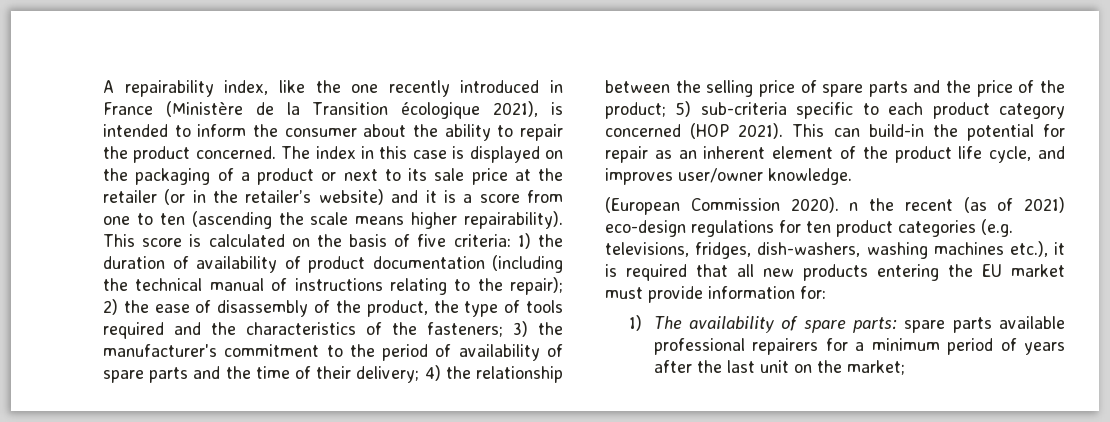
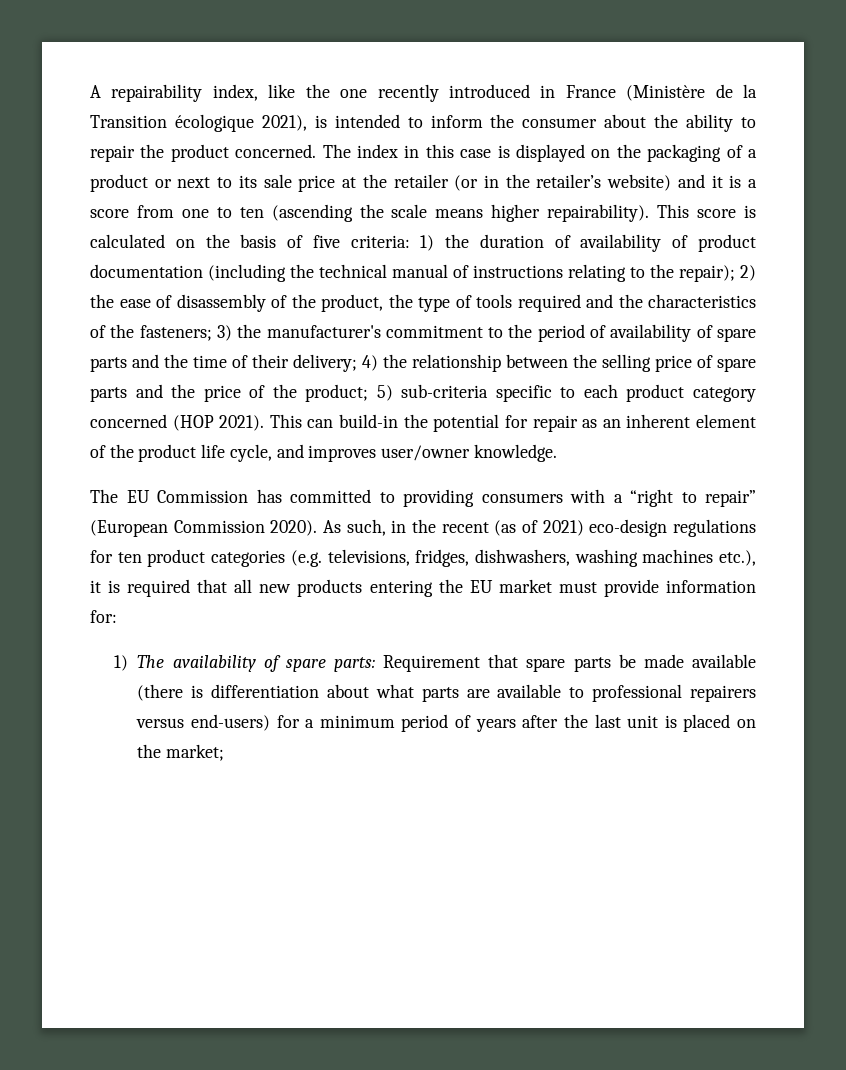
[605,197,859,215] (European Commission 2020). n -> [90,489,756,507] [90,519,407,537] The EU Commission has committed to providing consumers with a “right to repair” (European Commission 2020). As such, in
[757,242,861,257] dish-washers, -> [474,549,570,566] dishwashers,
[904,316,1065,333] [653,338,819,355] spare parts available professional repairers -> [383,654,756,672] [137,684,757,702] [136,714,271,731] Requirement that spare parts be made available (there is differentiation about what parts are available to professional repairers versus end-users)
(789, 366) none -> [664,714,731,732] is placed

